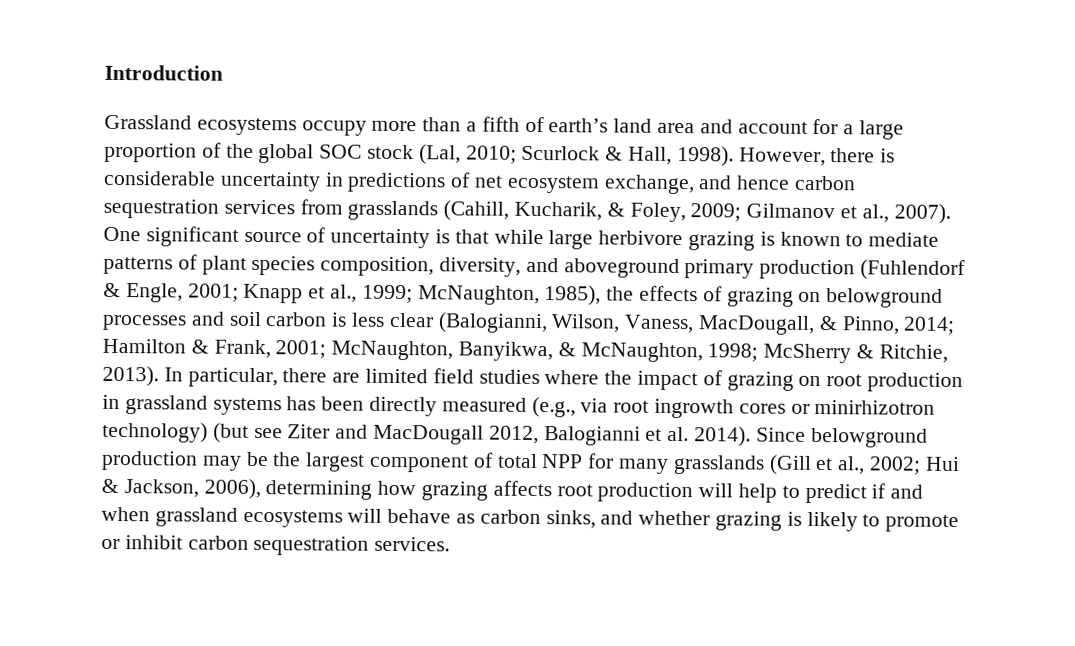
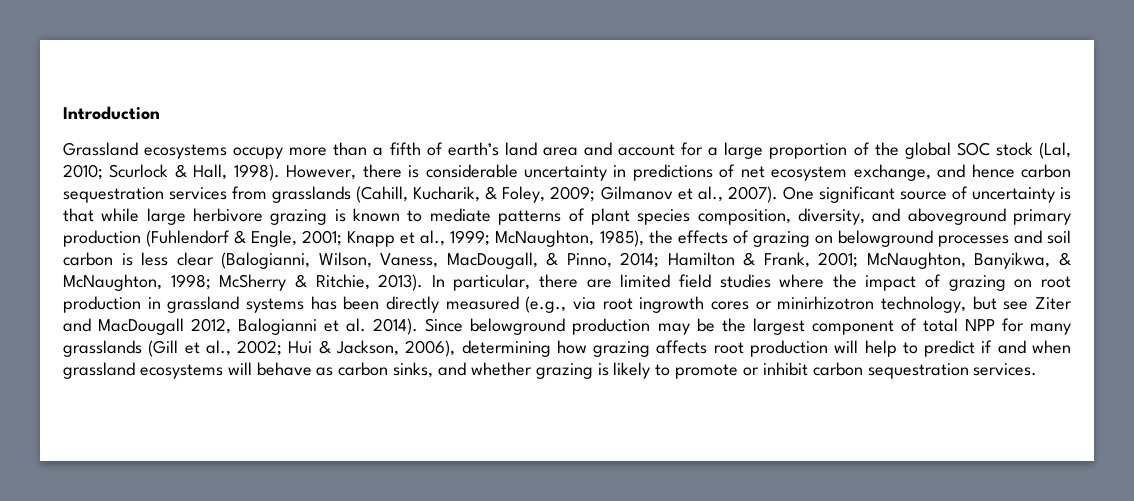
[102,421,249,443] technology) (but -> [880,296,997,313] technology, but

